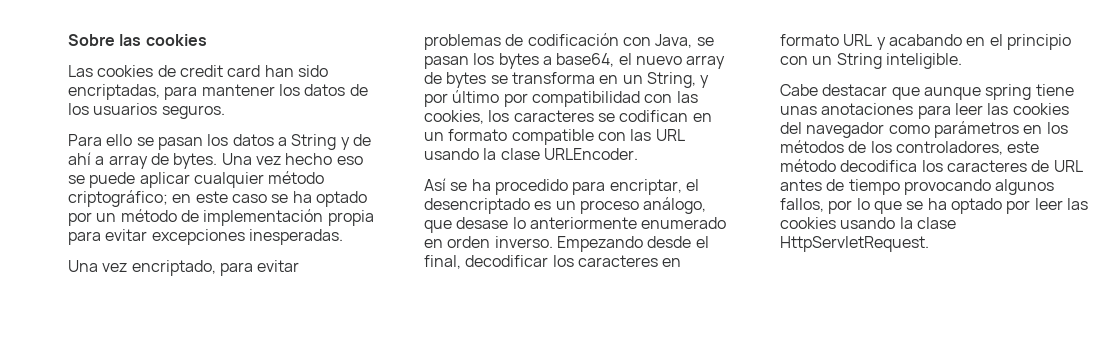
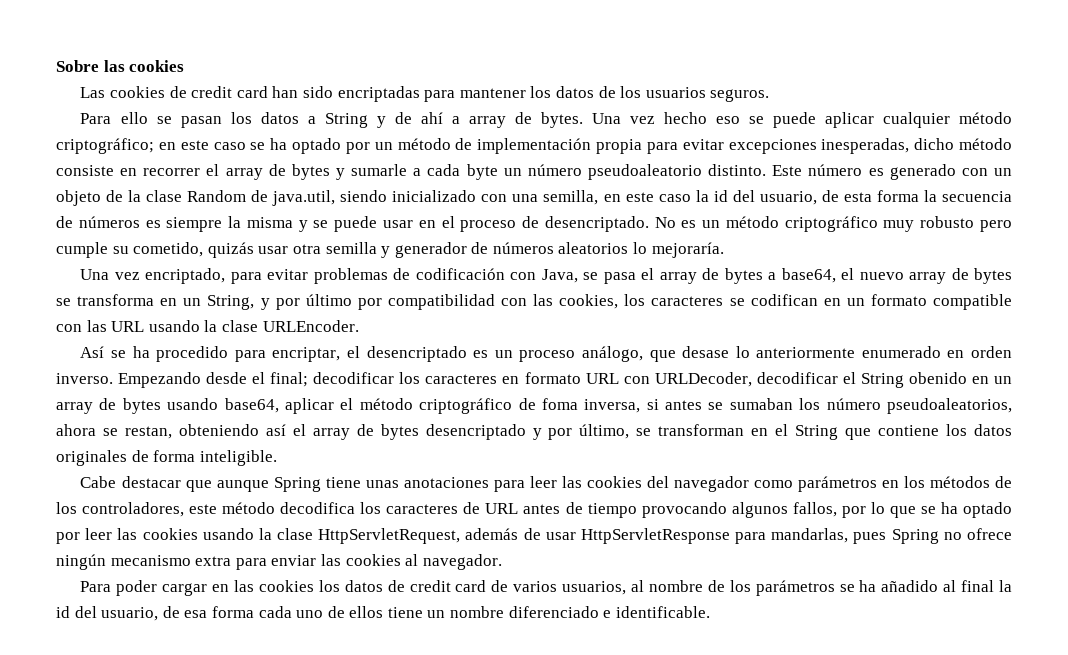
[68,84,160,100] encriptadas, -> [337,86,420,102] encriptadas
[248,229,343,245] inesperadas. -> [821,138,1013,154] [56,164,1012,180] [56,190,1012,206] [56,216,1012,232] [56,242,724,258] inesperadas, dicho método consiste en recorrer el array de bytes y sumarle a cada byte un número pseudoaleatorio distinto. Este número es generado con un objeto de la clase Random de java.util, siendo inicializado con una semilla, en este caso la id del usuario, de esta forma la secuencia de números es siempre la misma y se puede usar en el proceso de desencriptado. No es un método criptográfico muy robusto pero cumple su cometido, quizás usar otra semilla y generador de números aleatorios lo mejoraría.
[424,53,495,69] pasan los -> [603,268,720,284] pasa el array de
[424,255,461,269] final, -> [270,372,309,387] final;
[876,34,1071,50] [780,53,882,69] y acabando en el principio con un String -> [623,372,1012,388] [56,398,1013,414] [56,424,1013,440] [56,450,196,466] con URLDecoder, decodificar el String obenido en un array de bytes usando base64, aplicar el método criptográfico de foma inversa, si antes se sumaban los número pseudoaleatorios, ahora se restan, obteniendo así el array de bytes desencriptado y por último, se transforman en el String que contiene los datos originales de forma
[985,84,1032,100] spring -> [273,477,321,492] Spring
[780,236,929,252] HttpServletRequest. -> [318,528,1012,544] [56,554,502,570] [80,580,1013,596] [56,606,710,621] HttpServletRequest, además de usar HttpServletResponse para mandarlas, pues Spring no ofrece ningún mecanismo extra para enviar las cookies al navegador. // Para poder cargar en las cookies los datos de credit card de varios usuarios, al nombre de los parámetros se ha añadido al final la id del usuario, de esa forma cada uno de ellos tiene un nombre diferenciado e identificable.

